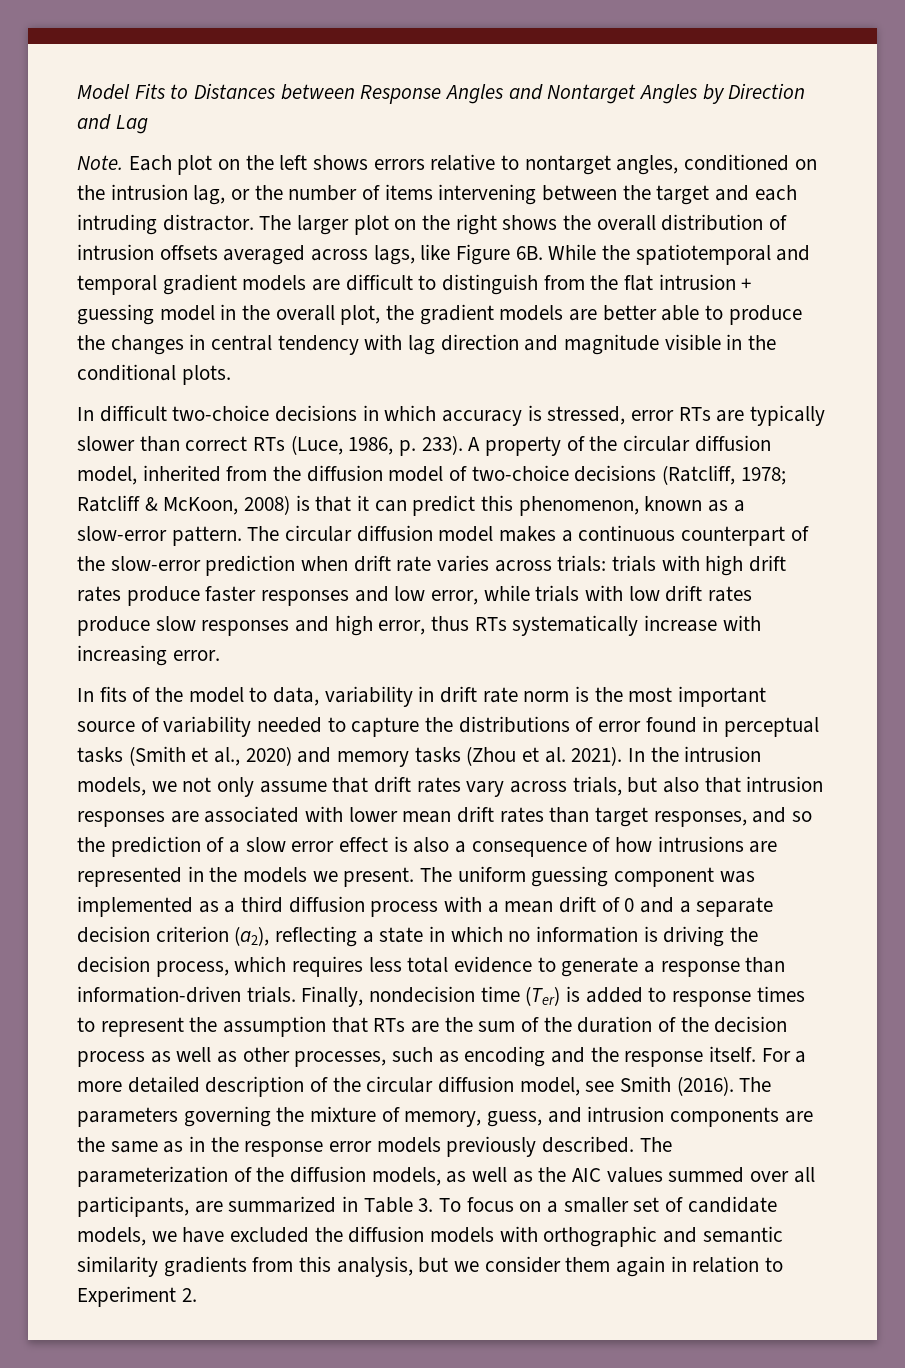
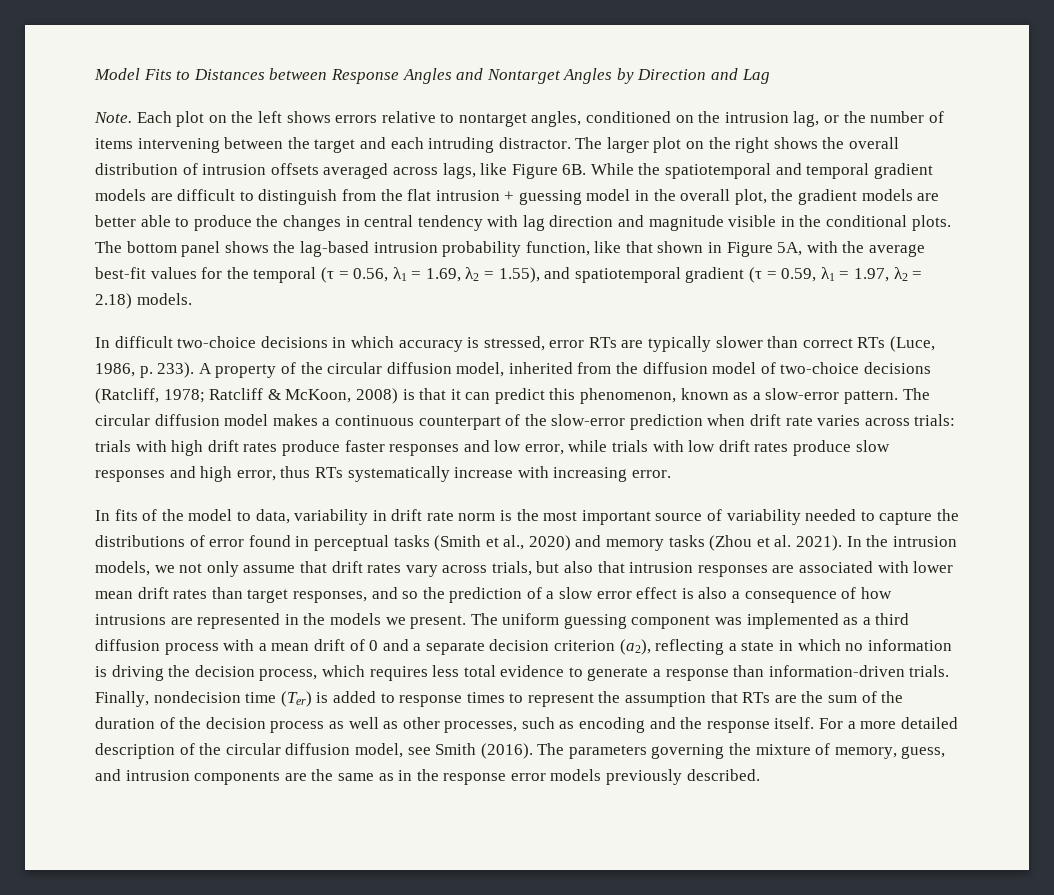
(231, 375) none -> [95,241,926,257] [95,267,923,283] [95,293,192,309] The bottom panel shows the lag-based intrusion probability function, like that shown in Figure 5A, with the average best-fit values for the temporal (τ = 0.56, λ1 = 1.69, λ2 = 1.55), and spatiotemporal gradient (τ = 0.59, λ1 = 1.97, λ2 = 2.18) models.
[639,1137,672,1152] [77,1166,815,1187] [77,1196,777,1217] [77,1226,783,1247] [77,1256,784,1277] [77,1286,197,1307] The parameterization of the diffusion models, as well as the AIC values summed over all participants, are summarized in Table 3. To focus on a smaller set of candidate models, we have excluded the diffusion models with orthographic and semantic similarity gradients from this analysis, but we consider them again in relation to Experiment 2. -> (760, 775) none

